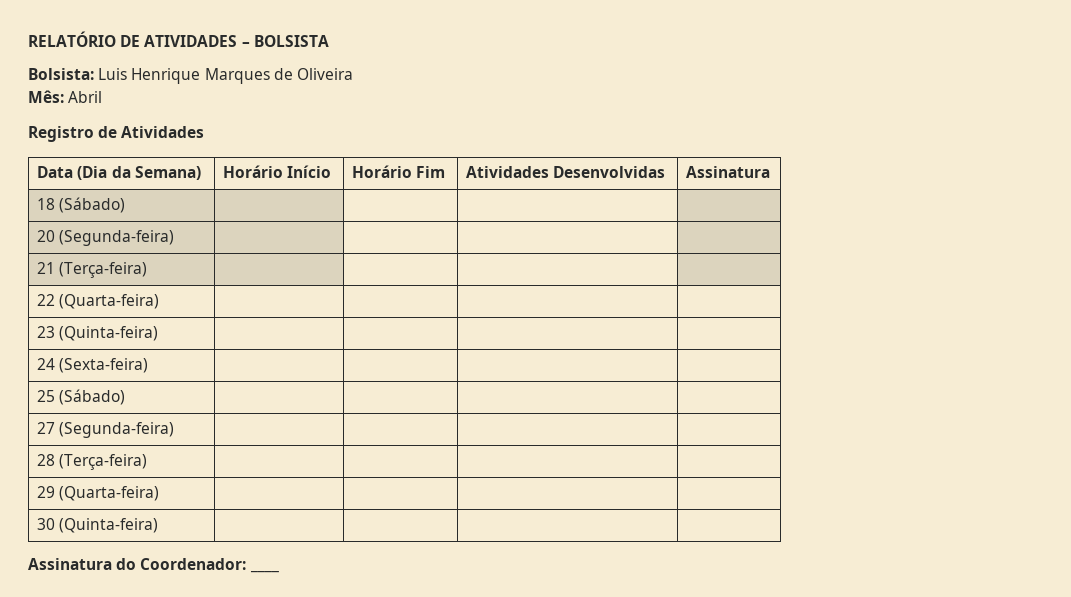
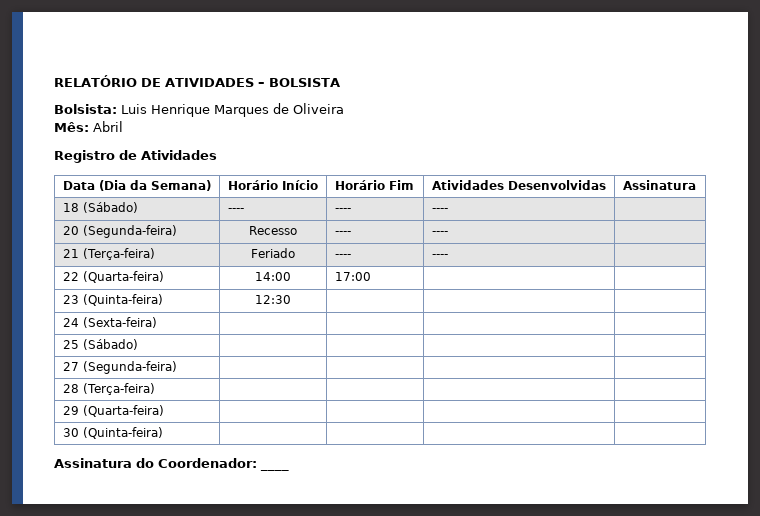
(126, 205) | | -> [227,208,244,212] [334,208,351,212] [431,208,448,212] ---- | ---- | ----
(175, 238) | | -> [249,226,297,235] [334,231,351,235] [431,231,448,235] Recesso | ---- | ----
(148, 270) | | -> [251,248,295,258] [334,254,351,258] [431,254,448,258] Feriado | ---- | ----
(160, 301) | -> [255,272,291,281] [334,272,371,281] 14:00 | 17:00
(159, 333) none -> [255,295,291,304] 12:30

